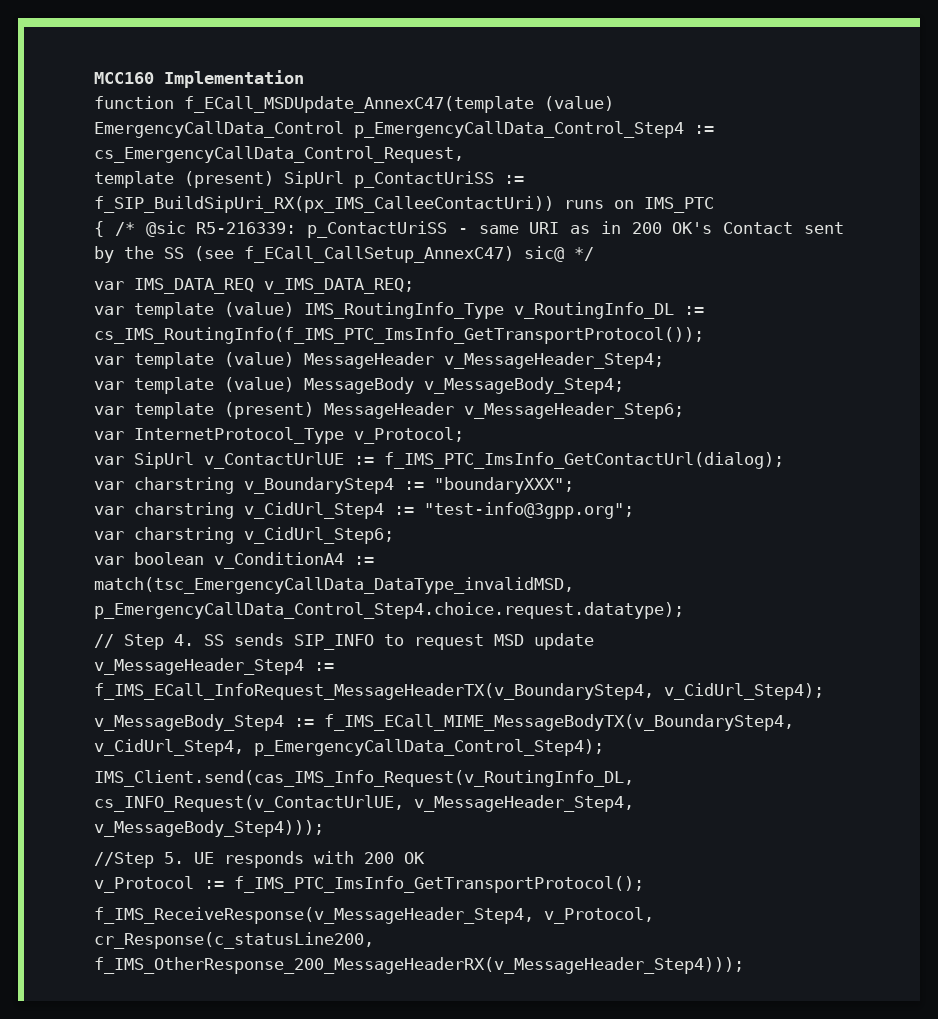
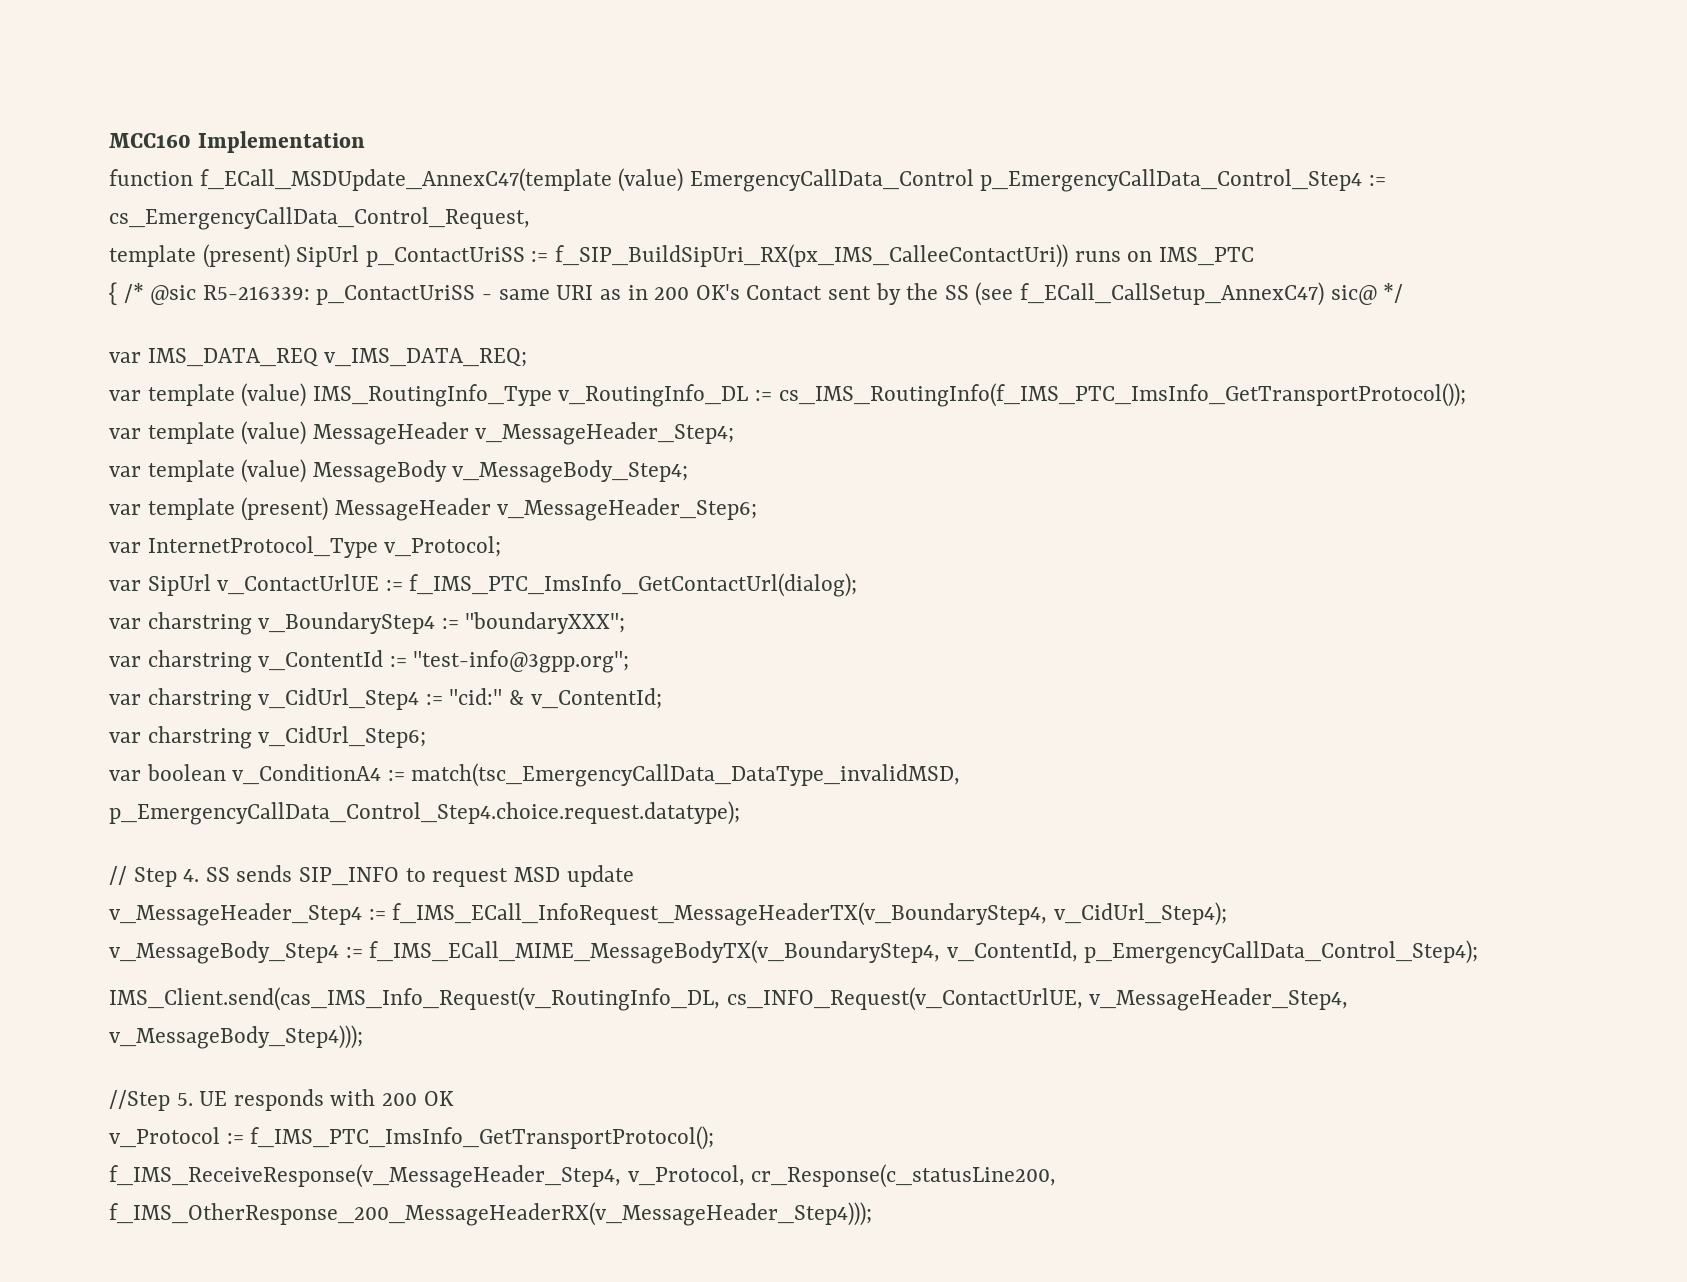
(574, 485) none -> [109,650,630,673] // var charstring v_ContentId := "test-info@3gpp.org";
[424,502,634,519] "test-info@3gpp.org"; -> [449,688,662,709] "cid:" & v_ContentId;
[94,739,244,756] v_CidUrl_Step4, -> [946,941,1078,962] v_ContentId,

